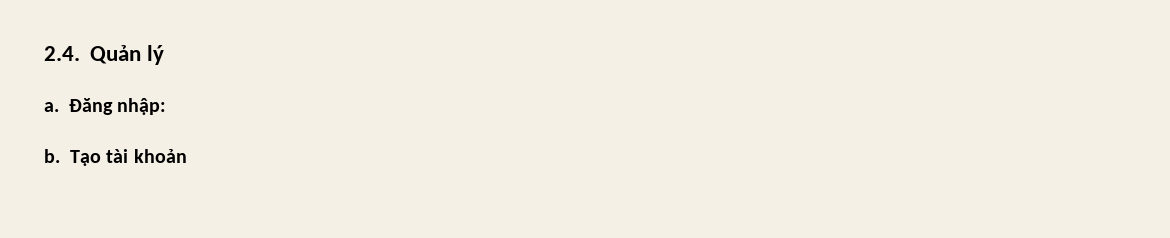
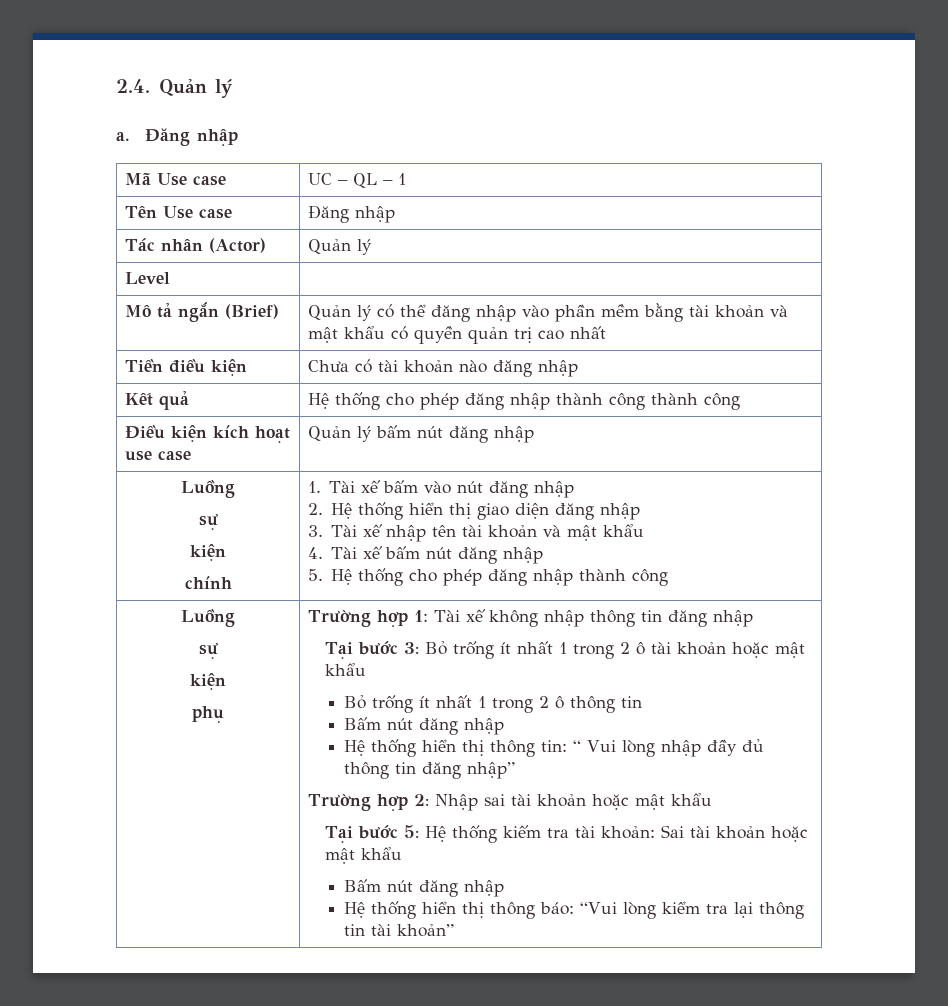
[117,98,167,115] [44,149,187,166] nhập: // b. Tạo tài khoản -> [197,129,239,146] [124,172,226,186] [307,173,406,188] [124,206,232,219] [307,205,395,223] [124,238,266,253] [307,239,372,255] [124,272,170,284] [124,302,279,322] [307,303,788,322] [307,326,606,344] [124,359,247,376] [307,359,578,377] [124,391,189,410] [307,392,740,410] [124,425,290,443] [124,451,191,461] [307,425,534,443] [181,480,235,498] [198,514,219,530] [190,544,226,561] [184,576,232,589] [307,480,575,498] [307,502,641,520] [307,524,645,542] [307,546,544,564] [307,568,669,586] [181,609,235,627] [198,643,219,659] [190,673,226,690] [192,706,224,723] [307,609,753,627] [325,641,806,659] [325,663,367,676] [344,695,643,713] [344,717,505,735] [344,739,765,757] [344,762,516,779] [307,793,712,811] [325,825,809,843] [325,847,403,864] [344,879,505,897] [344,901,805,919] [344,924,455,937] nhập // Mã Use case | UC – QL – 1 // Tên Use case | Đăng nhập // Tác nhân (Actor) | Quản lý // Level | // Mô tả ngắn (Brief) | Quản lý có thể đăng nhập vào phần mềm bằng tài khoản và mật khẩu có quyền quản trị cao nhất // Tiền điều kiện | Chưa có tài khoản nào đăng nhập // Kết quả | Hệ thống cho phép đăng nhập thành công thành công // Điều kiện kích hoạt use case | Quản lý bấm nút đăng nhập // Luồng // sự // kiện // chính | 1. Tài xế bấm vào nút đăng nhập // 2. Hệ thống hiển thị giao diện đăng nhập // 3. Tài xế nhập tên tài khoản và mật khẩu // 4. Tài xế bấm nút đăng nhập // 5. Hệ thống cho phép đăng nhập thành công // Luồng // sự // kiện // phụ | Trường hợp 1: Tài xế không nhập thông tin đăng nhập // Tại bước 3: Bỏ trống ít nhất 1 trong 2 ô tài khoản hoặc mật khẩu // Bỏ trống ít nhất 1 trong 2 ô thông tin // Bấm nút đăng nhập // Hệ thống hiển thị thông tin: “ Vui lòng nhập đầy đủ thông tin đăng nhập” // Trường hợp 2: Nhập sai tài khoản hoặc mật khẩu // Tại bước 5: Hệ thống kiếm tra tài khoản: Sai tài khoản hoặc mật khẩu // Bấm nút đăng nhập // Hệ thống hiển thị thông báo: “Vui lòng kiểm tra lại thông tin tài khoản”

